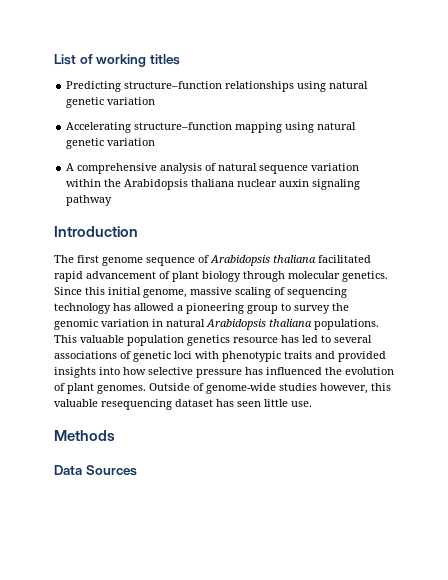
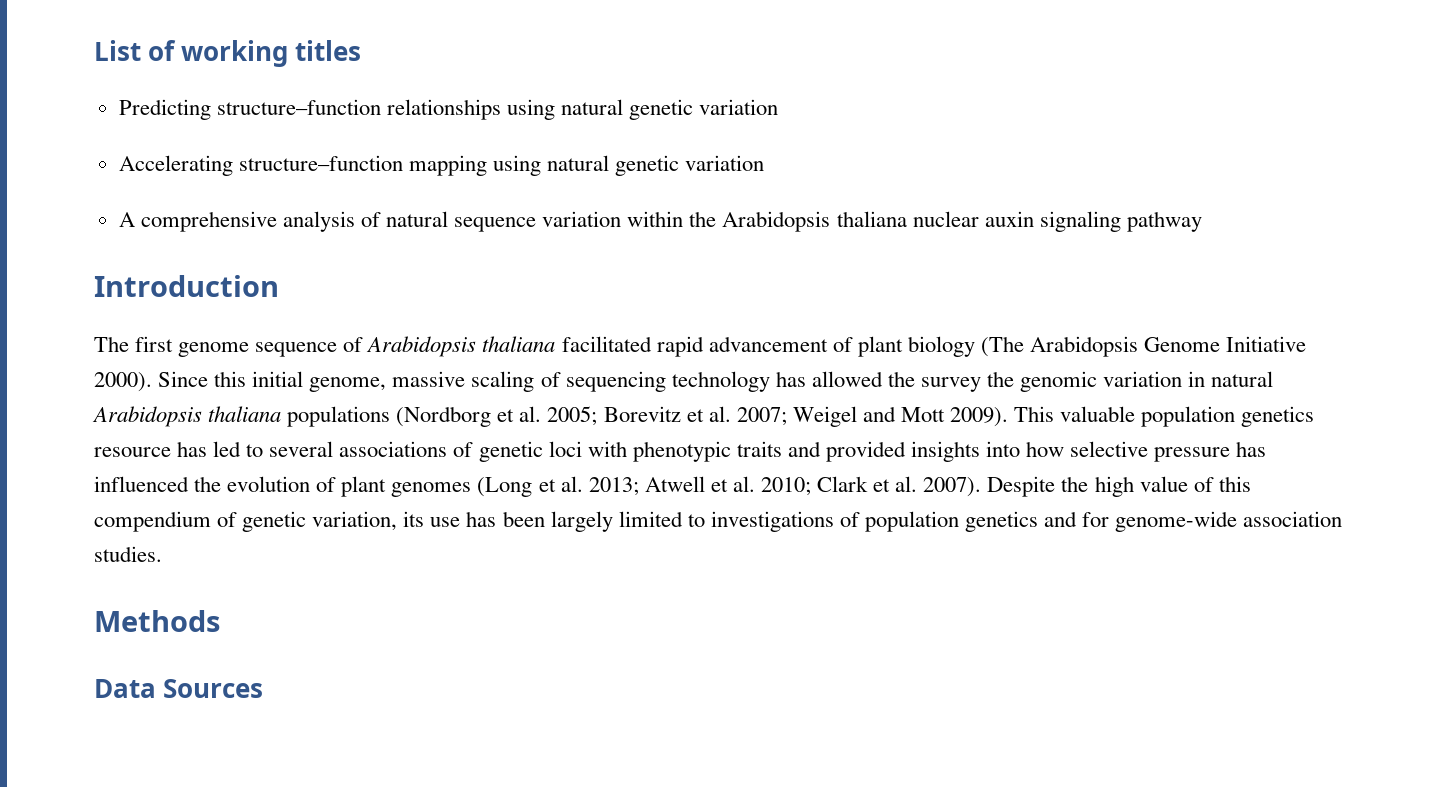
[243,271,388,282] through molecular genetics. -> [980,336,1307,357] [94,372,152,392] (The Arabidopsis Genome Initiative 2000).
[177,303,291,314] a pioneering group to -> [887,371,915,387] the
[314,319,379,330] populations. -> [287,406,1009,427] populations (Nordborg et al. 2005; Borevitz et al. 2007; Weigel and Mott 2009).
[97,383,391,394] [54,399,312,410] genomes. Outside of genome-wide studies however, this valuable resequencing dataset has seen little use. -> [391,476,1251,497] [94,511,1343,532] [94,546,162,562] genomes (Long et al. 2013; Atwell et al. 2010; Clark et al. 2007). Despite the high value of this compendium of genetic variation, its use has been largely limited to investigations of population genetics and for genome-wide association studies.

